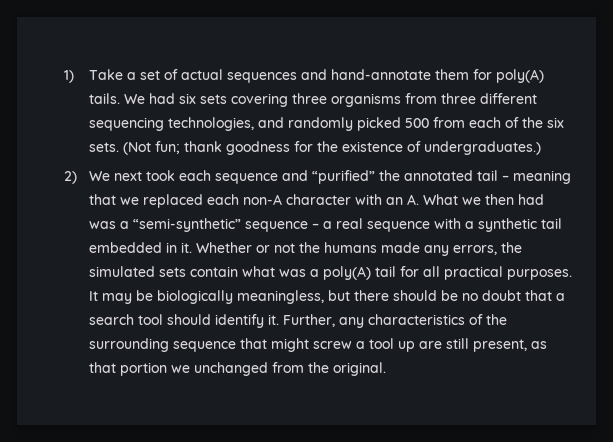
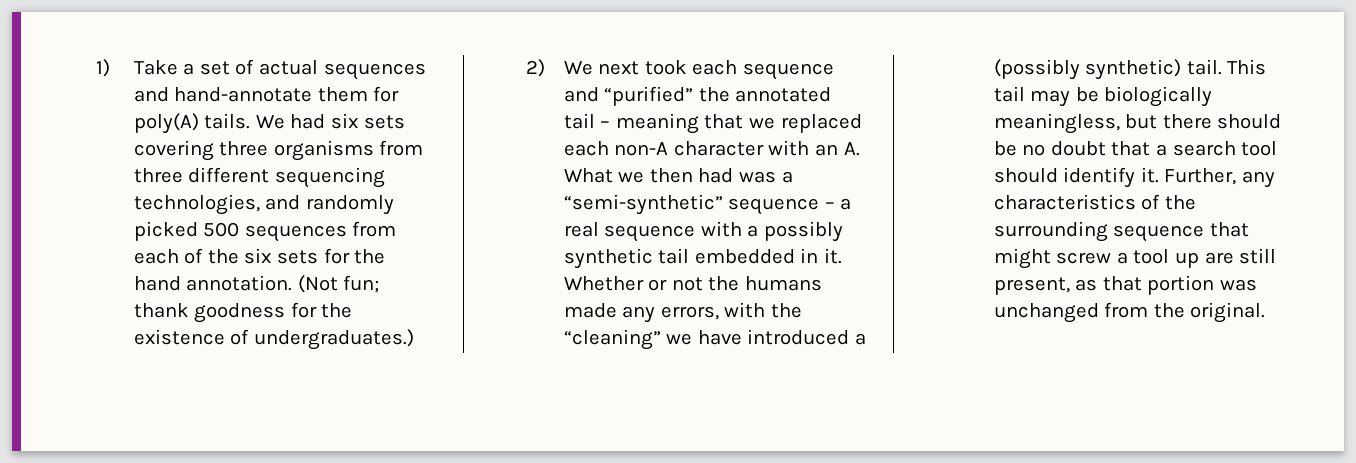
(430, 123) none -> [244,225,347,242] sequences
[89,142,120,152] sets. -> [277,248,386,264] [133,275,293,291] sets for the hand annotation.
(475, 225) none -> [764,221,844,242] possibly
[501,242,523,253] [89,266,573,280] [89,291,99,301] the simulated sets contain what was a poly(A) tail for all practical purposes. It -> [724,302,803,318] [563,329,867,350] [993,59,1267,80] [993,86,1025,102] with the “cleaning” we have introduced a (possibly synthetic) tail. This tail
[171,365,191,373] we -> [1220,279,1258,291] was

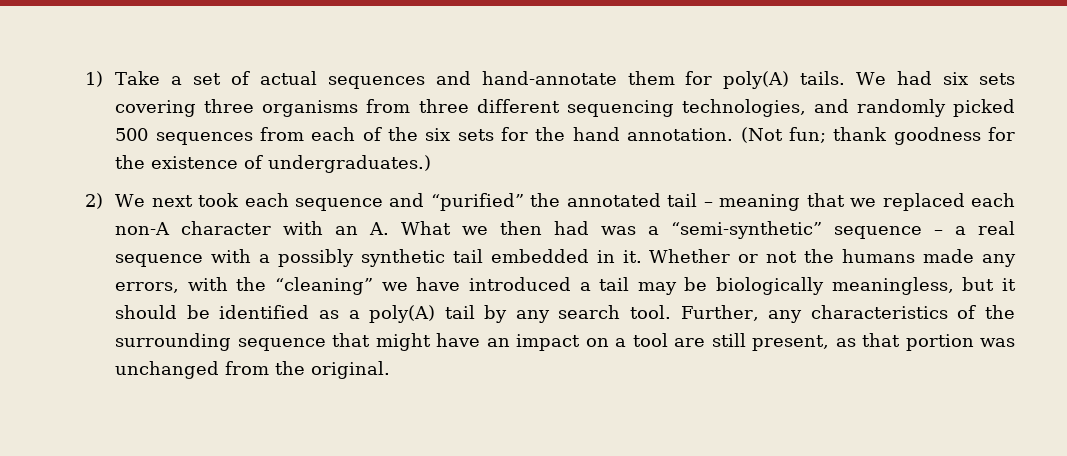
[993,59,1267,80] (possibly synthetic) tail. This -> (591, 286) none
[1162,114,1212,129] there -> [1002,278,1017,291] it
[1022,141,1278,156] [993,167,1159,188] no doubt that a search tool should identify it. -> [219,305,672,323] identified as a poly(A) tail by any search tool.
[1056,252,1112,264] screw -> [436,333,609,351] have an impact on
[1175,252,1200,268] up -> (668, 340) none

